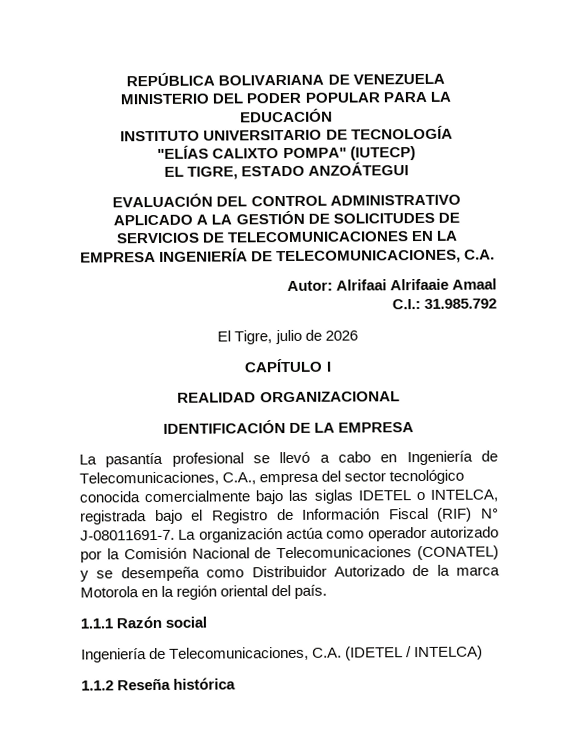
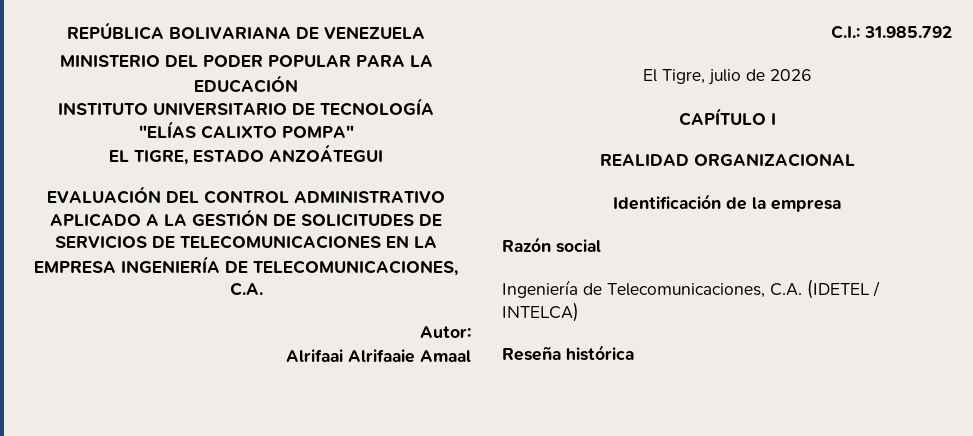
[349,146,416,161] (IUTECP) -> (354, 131) none
(333, 286) none -> (471, 332) //
[162,420,415,434] [79,450,498,468] [79,469,465,486] [79,489,499,505] [80,507,499,525] [80,526,499,543] [80,545,499,563] [80,564,500,582] [80,584,328,600] [80,618,113,629] IDENTIFICACIÓN DE LA EMPRESA // La pasantía profesional se llevó a cabo en Ingeniería de Telecomunicaciones, C.A., empresa del sector tecnológico conocida comercialmente bajo las siglas IDETEL o INTELCA, registrada bajo el Registro de Información Fiscal (RIF) N° J-08011691-7. La organización actúa como operador autorizado por la Comisión Nacional de Telecomunicaciones (CONATEL) y se desempeña como Distribuidor Autorizado de la marca Motorola en la región oriental del país. // 1.1.1 -> [613,194,841,212] Identificación de la empresa //
[81,680,114,691] 1.1.2 -> (579, 312) none

